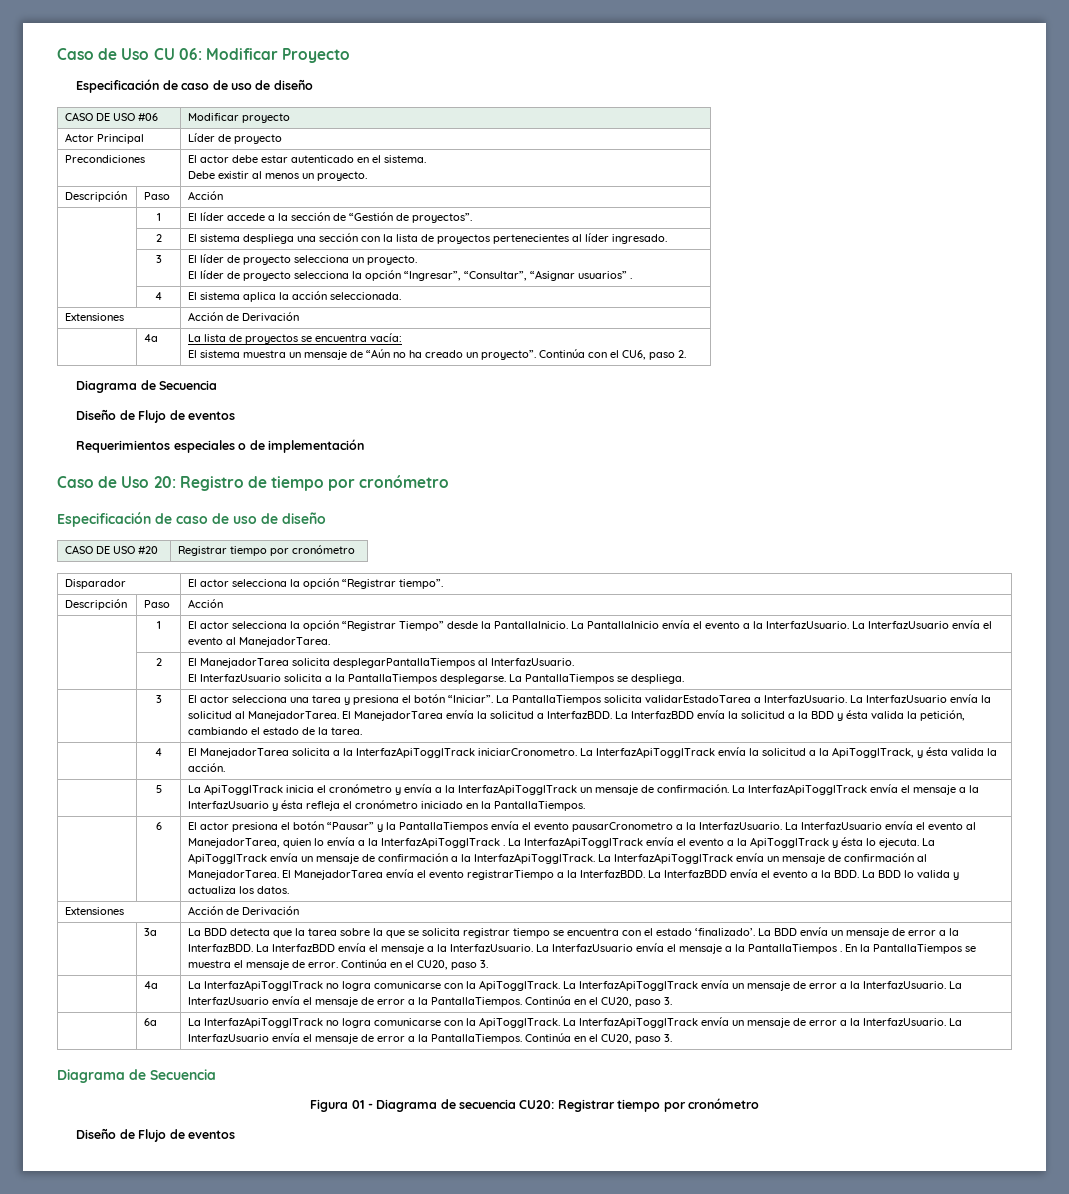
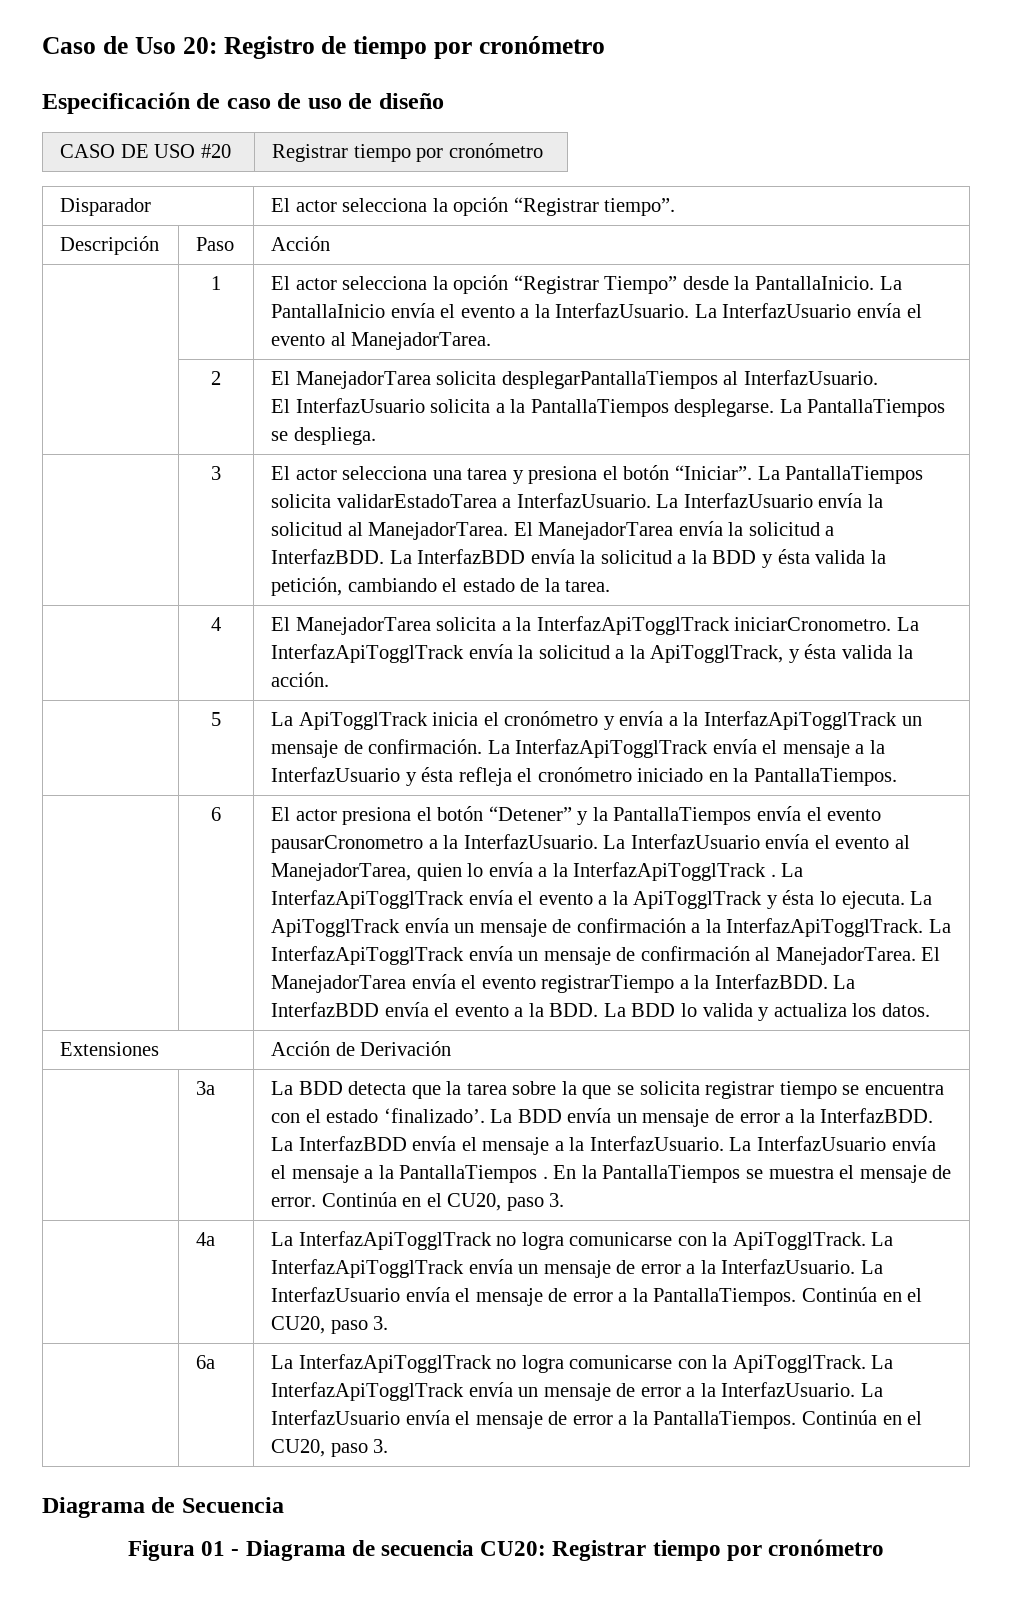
[57,48,351,63] [76,79,313,93] [65,112,159,121] [188,113,291,123] [65,133,145,144] [188,133,283,144] [65,155,146,163] [188,155,427,163] [188,171,368,181] [65,191,128,202] [144,192,171,200] [188,191,224,200] [156,213,161,221] [188,212,473,223] [155,234,162,242] [188,233,668,244] [155,255,162,263] [188,254,418,265] [188,270,633,281] [155,292,162,300] [188,291,402,302] [65,313,125,321] [188,312,300,321] [144,334,159,342] [188,333,403,344] [188,349,687,360] [76,380,218,393] [76,409,235,423] [76,439,364,453] [57,476,150,488] Caso de Uso CU 06: Modificar Proyecto // Especificación de caso de uso de diseño // CASO DE USO #06 | Modificar proyecto // Actor Principal | Líder de proyecto // Precondiciones | El actor debe estar autenticado en el sistema. // Debe existir al menos un proyecto. // Descripción | Paso | Acción // | 1 | El líder accede a la sección de “Gestión de proyectos”. // | 2 | El sistema despliega una sección con la lista de proyectos pertenecientes al líder ingresado. // | 3 | El líder de proyecto selecciona un proyecto. // El líder de proyecto selecciona la opción “Ingresar”, “Consultar”, “Asignar usuarios” . // | 4 | El sistema aplica la acción seleccionada. // Extensiones | Acción de Derivación // | 4a | La lista de proyectos se encuentra vacía: // El sistema muestra un mensaje de “Aún no ha creado un proyecto”. Continúa con el CU6, paso 2. // Diagrama de Secuencia // Diseño de Flujo de eventos // Requerimientos especiales o de implementación // Caso de Uso -> [42,36,176,54] Caso de Uso
[327,822,375,830] “Pausar” -> [488,806,572,821] “Detener”
[76,1128,235,1142] // Diseño de Flujo de eventos -> (885, 1547) none

